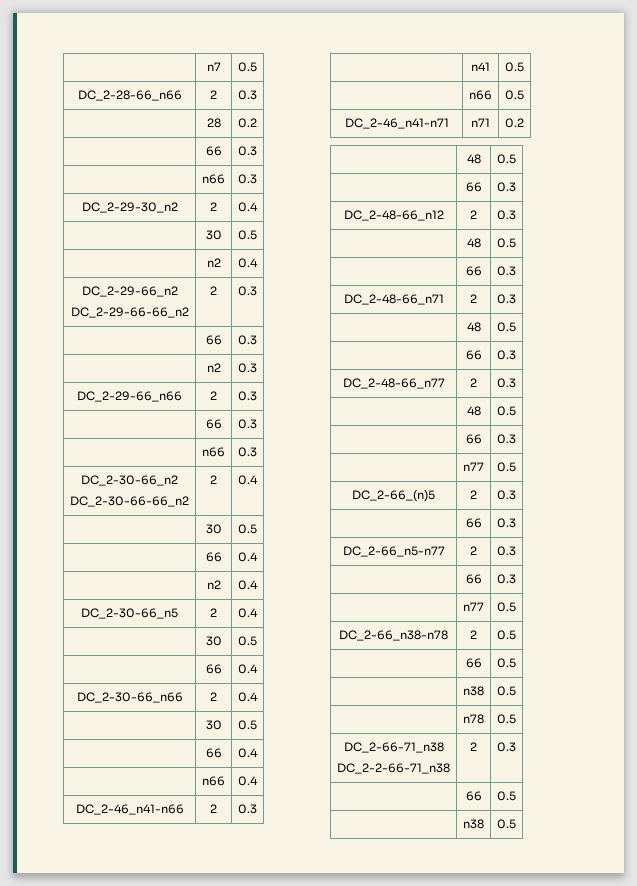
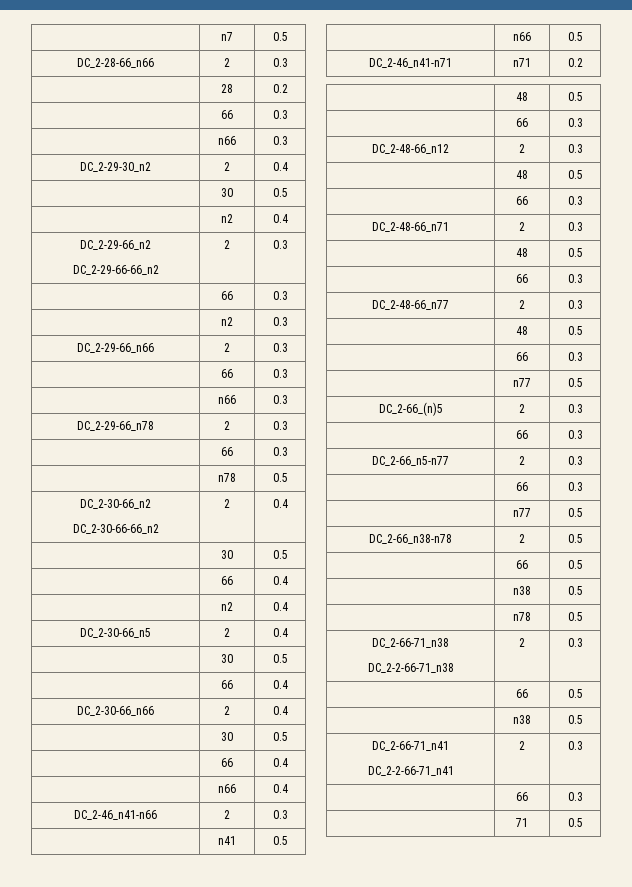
(257, 452) none -> [77,421,154,431] [224,421,230,430] [272,421,288,430] [221,447,233,456] [272,447,288,456] [218,473,236,482] [272,473,288,482] // DC_2-29-66_n78 | 2 | 0.3 // | 66 | 0.3 // | n78 | 0.5
(516, 824) none -> [372,741,449,751] [367,766,454,776] [519,741,525,750] [567,741,583,750] [516,792,528,801] [567,792,583,801] [516,818,528,827] [567,818,583,827] // DC_2-66-71_n41 // DC_2-2-66-71_n41 | 2 | 0.3 // | 66 | 0.3 // | 71 | 0.5

